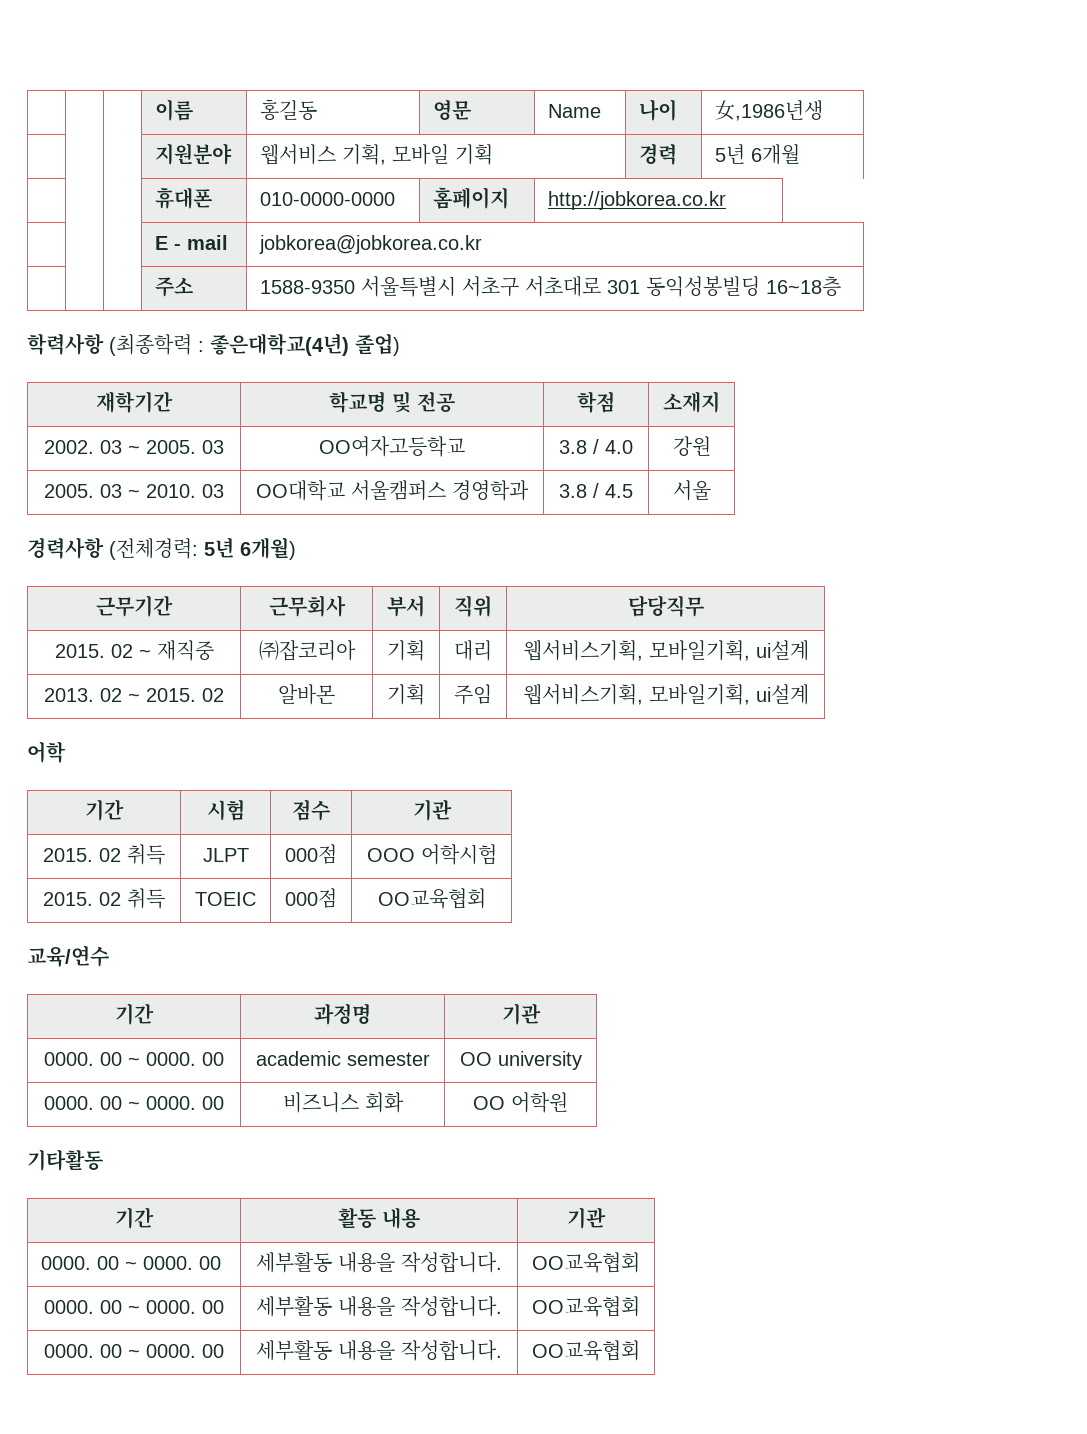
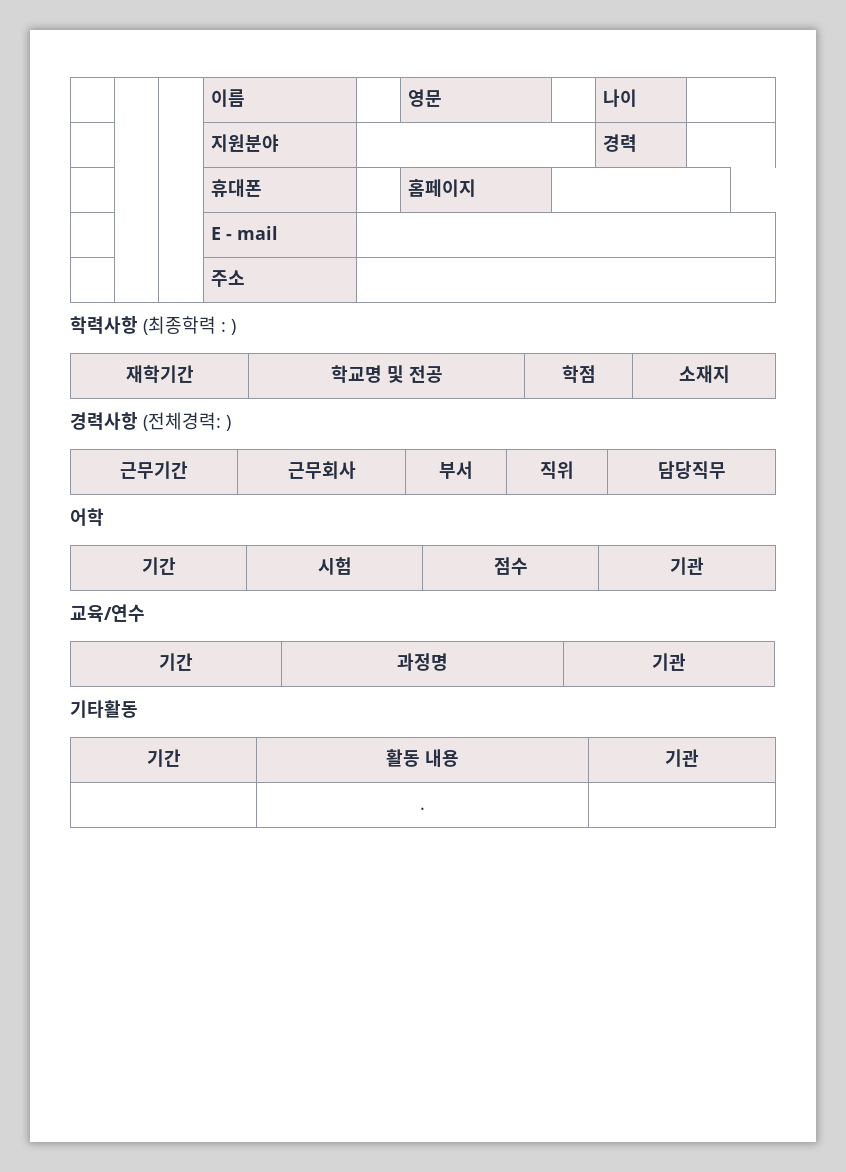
[260,99,318,121] 홍길동 -> (246, 98) none
[548,104,602,118] Name -> (443, 98) none
[715,100,824,121] 女,1986년생 -> (638, 98) none
[260,144,494,165] 웹서비스 기획, 모바일 기획 -> (280, 143) none
[715,143,801,165] 5년 6개월 -> (638, 143) none
[260,192,396,206] 010-0000-0000 -> (263, 188) none
[548,191,727,210] http://jobkorea.co.kr -> (477, 188) none
[259,235,483,254] jobkorea@jobkorea.co.kr -> (279, 233) none
[260,276,842,297] 1588-9350 서울특별시 서초구 서초대로 301 동익성봉빌딩 16~18층 -> (246, 278) none
[210,333,400,356] 좋은대학교(4년) 졸업) -> [231,319,236,335] )
[44,440,224,454] [319,436,465,457] [559,439,633,454] [672,436,711,456] [44,484,224,498] [256,480,529,501] [559,483,633,498] [672,480,711,501] // 2002. 03 ~ 2005. 03 | OO여자고등학교 | 3.8 / 4.0 | 강원 // 2005. 03 ~ 2010. 03 | OO대학교 서울캠퍼스 경영학과 | 3.8 / 4.5 | 서울 -> (730, 374) none
[204,537,296,560] 5년 6개월) -> [226,415,231,431] )
[54,640,214,661] [258,640,356,661] [387,640,425,661] [454,640,492,661] [522,640,809,661] [44,688,224,702] [278,684,335,705] [387,684,425,705] [454,684,492,705] [522,684,809,705] // 2015. 02 ~ 재직중 | ㈜잡코리아 | 기획 | 대리 | 웹서비스기획, 모바일기획, ui설계 // 2013. 02 ~ 2015. 02 | 알바몬 | 기획 | 주임 | 웹서비스기획, 모바일기획, ui설계 -> (726, 470) none
[43,844,165,865] [202,848,249,862] [285,844,337,864] [366,844,497,865] [43,888,165,909] [195,892,256,906] [285,888,337,908] [377,888,486,909] [27,945,109,967] [115,1003,154,1025] [314,1003,371,1025] [501,1003,541,1025] [44,1052,224,1066] [255,1051,430,1066] [459,1051,582,1070] [44,1096,224,1110] [282,1092,404,1113] [473,1092,568,1113] // 2015. 02 취득 | JLPT | 000점 | OOO 어학시험 // 2015. 02 취득 | TOEIC | 000점 | OO교육협회 // 교육/연수 // 기간 | 과정명 | 기관 // 0000. 00 ~ 0000. 00 | academic semester | OO university // 0000. 00 ~ 0000. 00 | 비즈니스 회화 | OO 어학원 -> [70,604,145,622] [159,653,193,671] [397,653,448,671] [652,653,686,671] // 교육/연수 // 기간 | 과정명 | 기관
[41,1256,222,1270] [256,1252,502,1273] [532,1252,640,1273] [44,1300,224,1314] [256,1296,502,1317] [532,1296,640,1317] [44,1344,224,1358] [256,1340,502,1361] [532,1340,640,1361] 0000. 00 ~ 0000. 00 | 세부활동 내용을 작성합니다. | OO교육협회 // 0000. 00 ~ 0000. 00 | 세부활동 내용을 작성합니다. | OO교육협회 // 0000. 00 ~ 0000. 00 | 세부활동 내용을 작성합니다. | OO교육협회 -> [420,807,425,810] | . |

